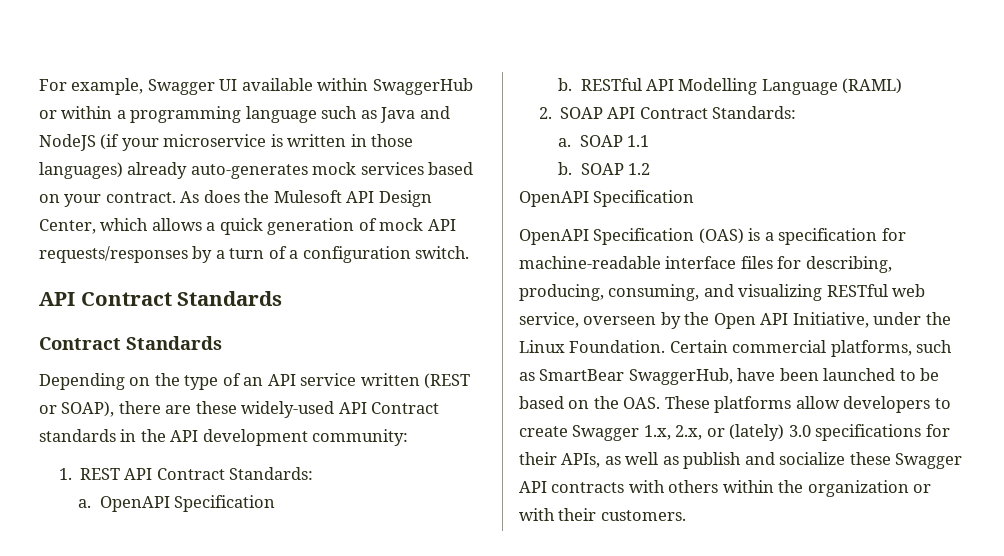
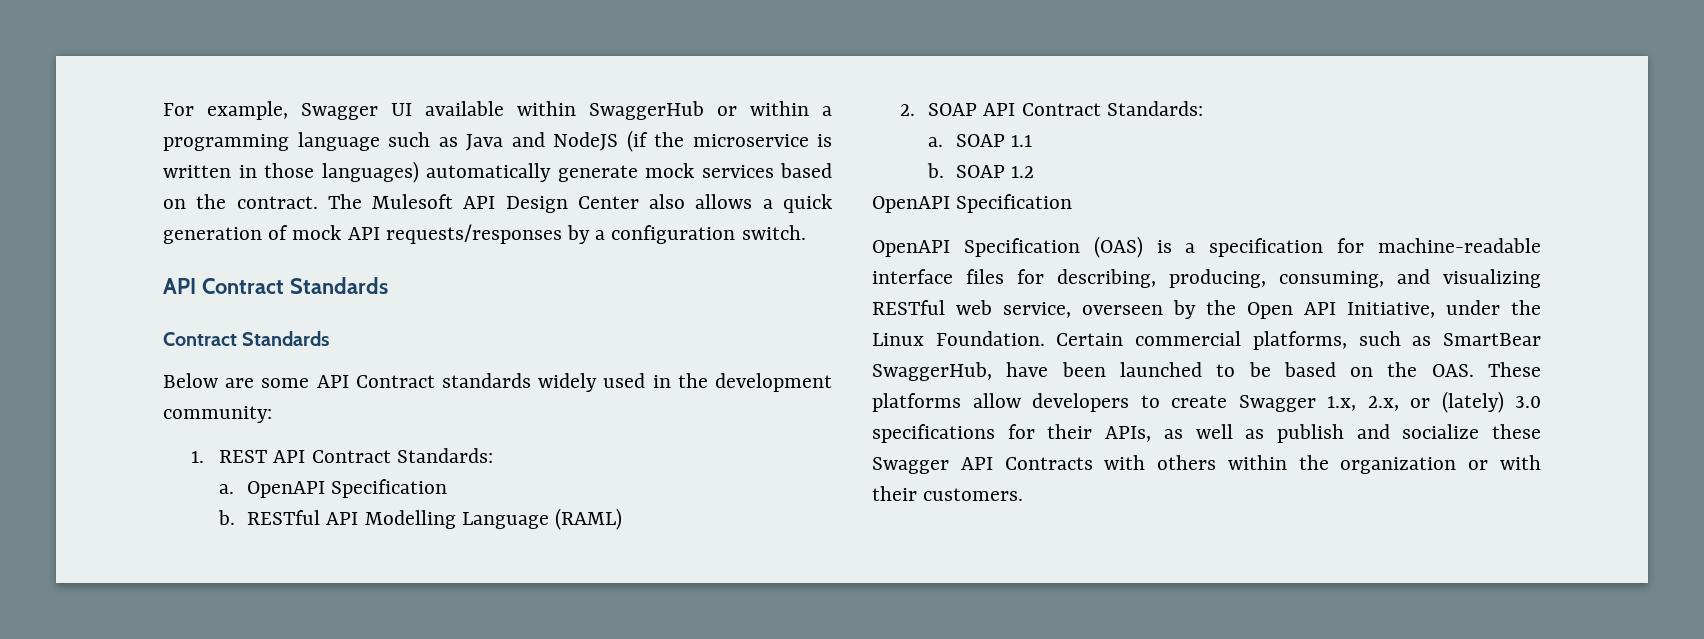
[121,138,159,151] your -> [654,132,684,147] the
[127,162,308,179] already auto-generates -> [426,163,638,182] automatically generate
[64,190,270,207] your contract. As does the -> [196,194,362,209] the contract. The
[39,218,149,234] Center, which -> [577,194,686,209] Center also
[229,246,299,259] turn of a -> (606, 235) none
[39,373,471,390] [39,401,335,418] Depending on the type of an API service written (REST or SOAP), there are these widely-used -> [163,373,310,388] Below are some
(116, 435) none -> [538,373,646,392] widely used
[170,430,199,442] API -> (708, 380) none
[551,482,625,493] contracts -> [1004,457,1093,470] Contracts

